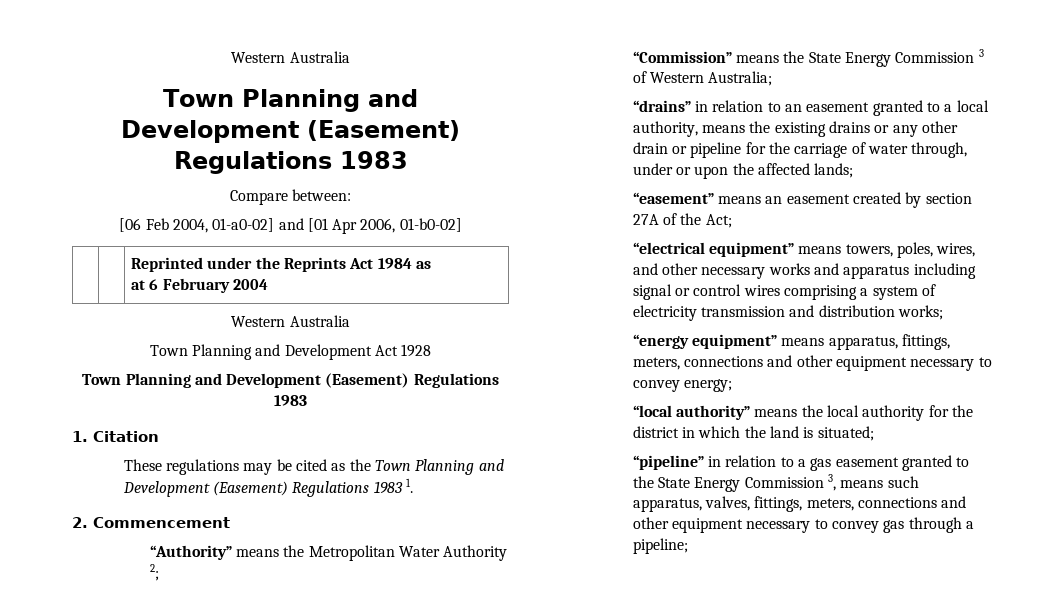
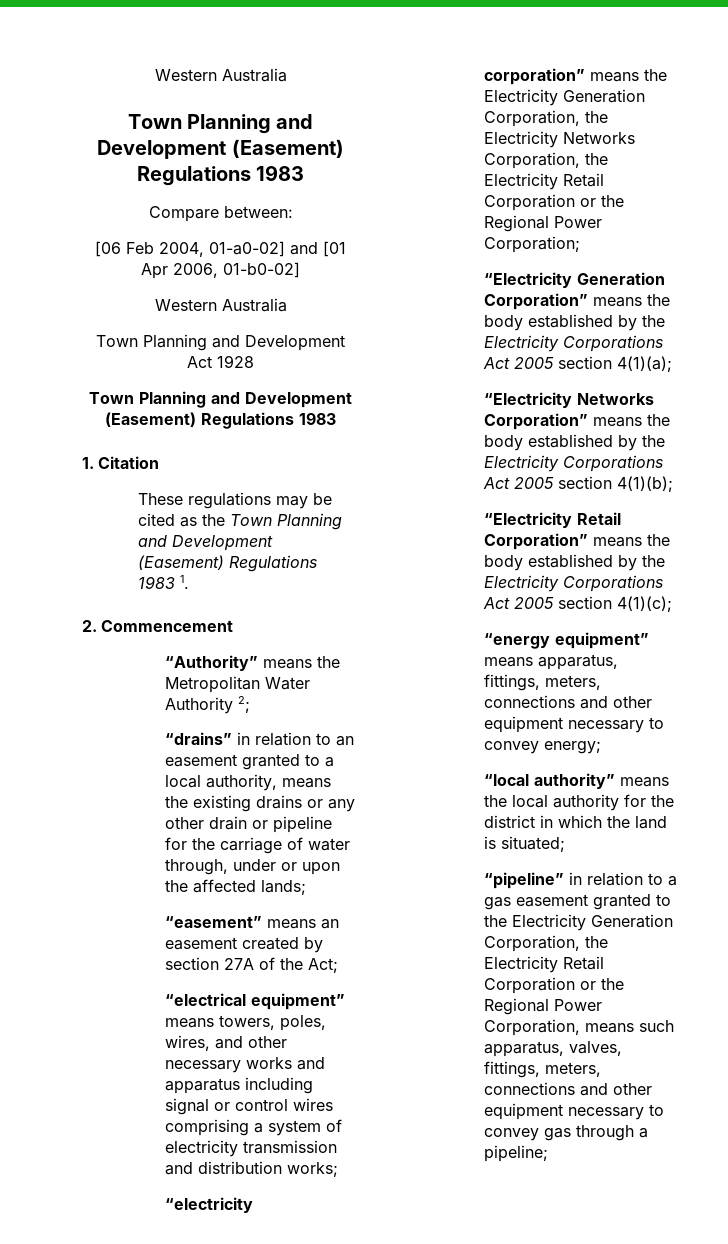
[131,257,431,272] [131,278,269,293] // | | Reprinted under the Reprints Act 1984 as // at 6 February 2004 -> (300, 270) none
[632,49,984,67] [632,71,773,86] // “Commission” means the State Energy Commission 3 of Western Australia; -> (251, 704) none
(944, 312) none -> [165,1197,254,1213] [484,68,668,85] [484,89,646,106] [484,110,609,127] [484,131,636,148] [484,152,609,169] [484,173,605,190] [484,194,625,211] [484,215,603,232] [484,236,581,253] [484,272,666,288] [484,293,671,310] [484,314,666,331] [484,335,664,352] [483,356,673,372] [484,392,655,408] [484,413,671,430] [484,434,666,451] [484,455,664,472] [483,476,674,492] [484,512,622,528] [484,533,671,550] [484,554,666,571] [484,575,664,592] [483,596,673,612] // “electricity corporation” means the Electricity Generation Corporation, the Electricity Networks Corporation, the Electricity Retail Corporation or the Regional Power Corporation; // “Electricity Generation Corporation” means the body established by the Electricity Corporations Act 2005 section 4(1)(a); // “Electricity Networks Corporation” means the body established by the Electricity Corporations Act 2005 section 4(1)(b); // “Electricity Retail Corporation” means the body established by the Electricity Corporations Act 2005 section 4(1)(c);
[658,474,837,492] State Energy Commission 3, -> [512,914,674,931] [484,935,609,952] [484,956,605,973] [484,977,625,994] [484,998,603,1015] [484,1019,581,1036] Electricity Generation Corporation, the Electricity Retail Corporation or the Regional Power Corporation,

